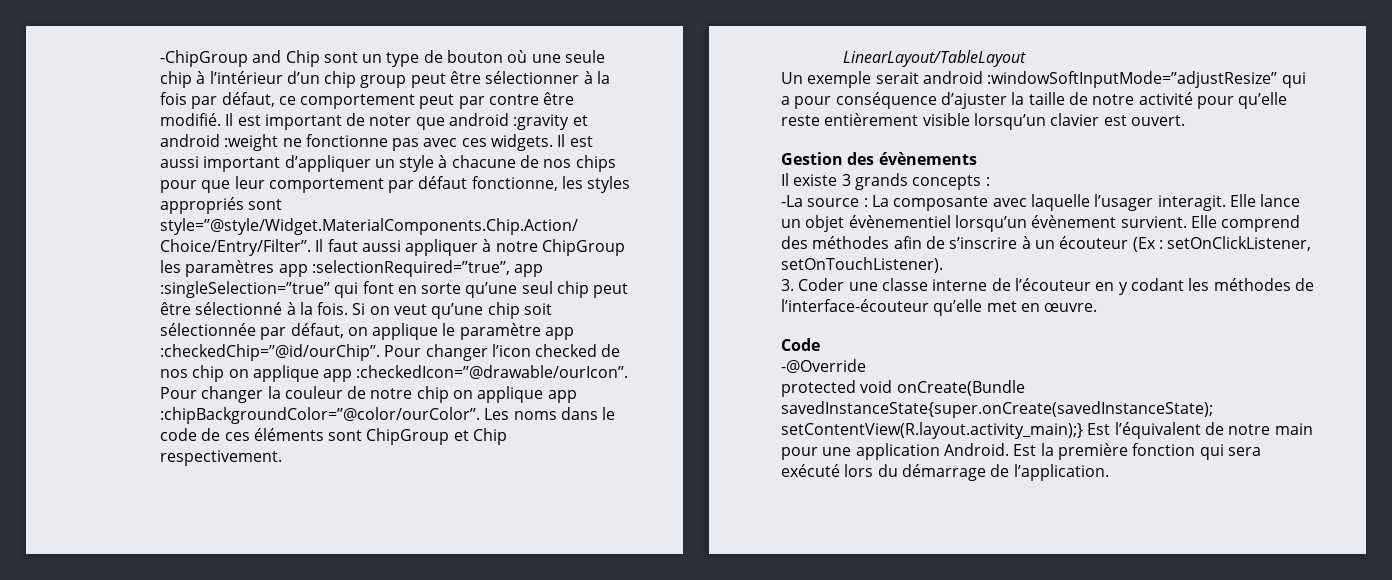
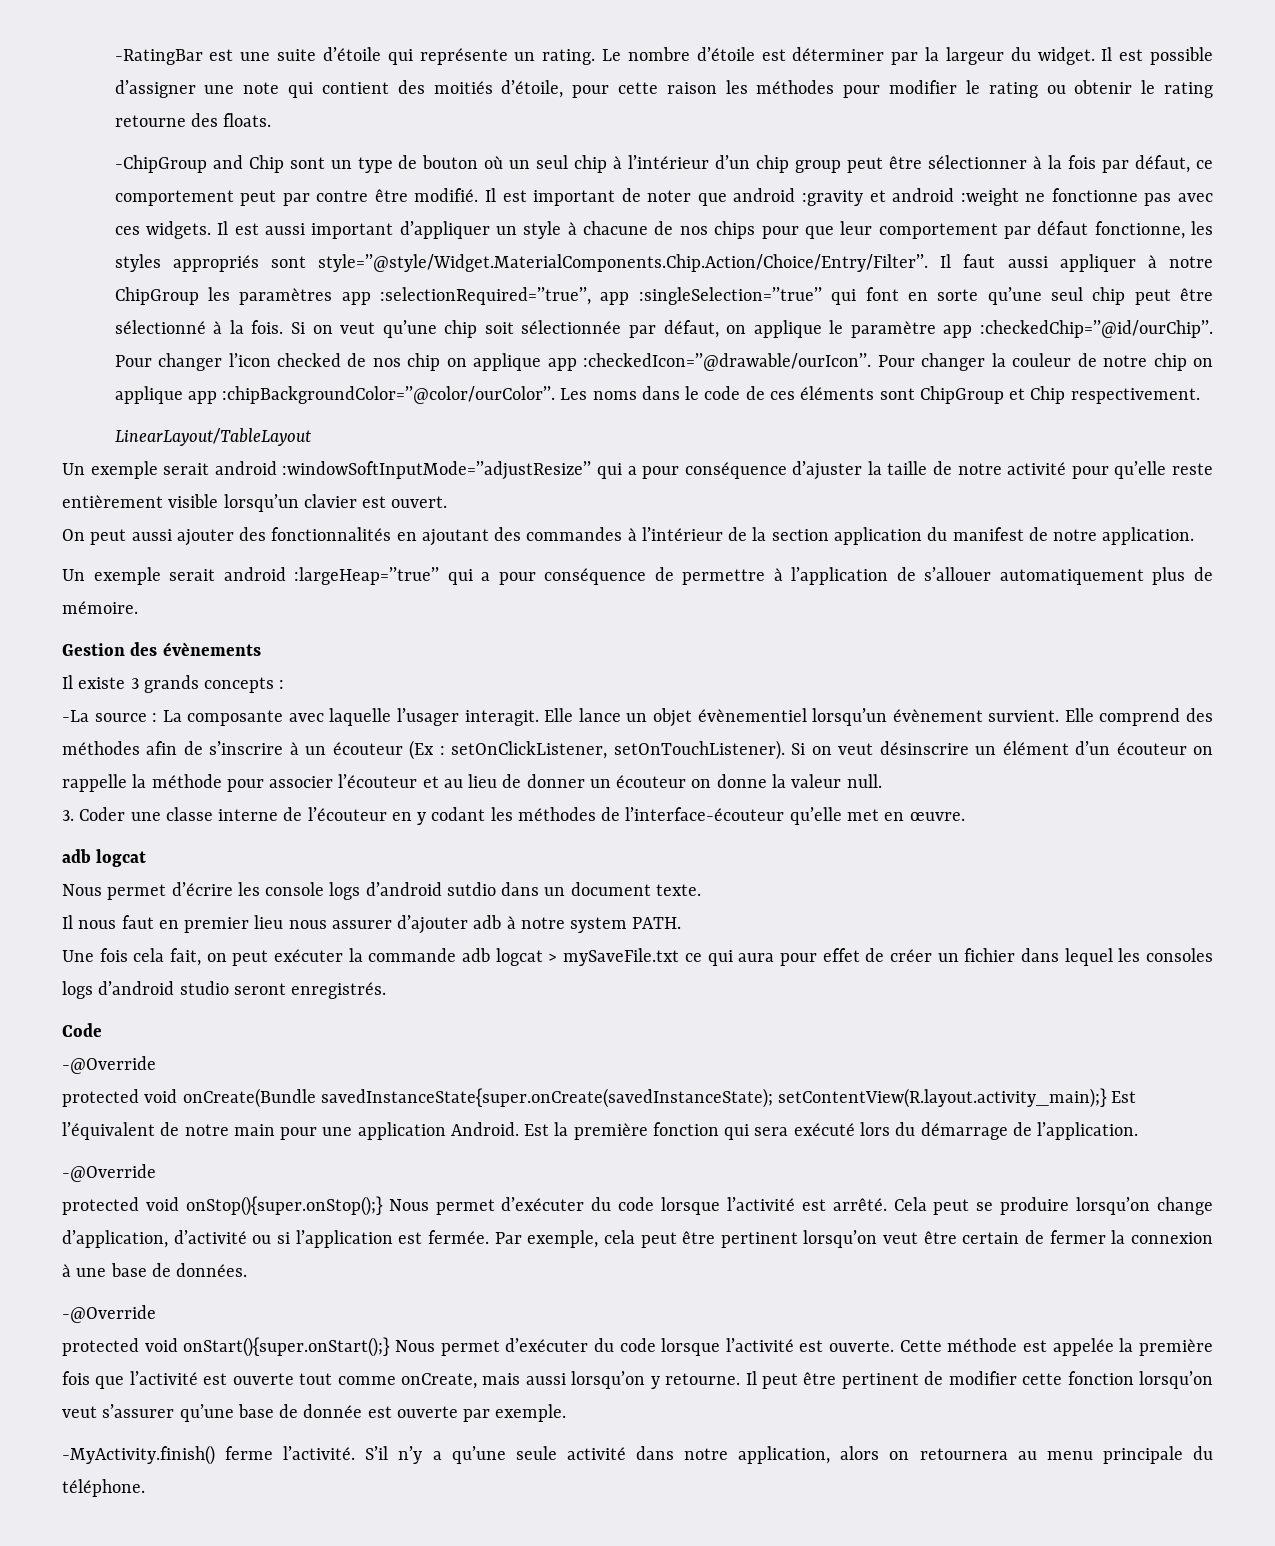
(159, 58) none -> [114,47,1213,65] [114,80,1213,98] [114,113,272,127] -RatingBar est une suite d’étoile qui représente un rating. Le nombre d’étoile est déterminer par la largeur du widget. Il est possible d’assigner une note qui contient des moitiés d’étoile, pour cette raison les méthodes pour modifier le rating ou obtenir le rating retourne des floats. //
[531,50,606,63] une seule -> [509,155,569,169] un seul
(1185, 120) none -> [62,527,1195,546] [62,567,1213,585] [62,601,138,614] // On peut aussi ajouter des fonctionnalités en ajoutant des commandes à l’intérieur de la section application du manifest de notre application. // Un exemple serait android :largeHeap=’’true’’ qui a pour conséquence de permettre à l’application de s’allouer automatiquement plus de mémoire.
(943, 265) none -> [791,741,1213,755] [62,774,882,792] Si on veut désinscrire un élément d’un écouteur on rappelle la méthode pour associer l’écouteur et au lieu de donner un écouteur on donne la valeur null.
(1098, 307) none -> [62,849,147,867] [62,882,701,900] [62,915,682,934] [62,948,1213,966] [62,981,387,999] // adb logcat // Nous permet d’écrire les console logs d’android sutdio dans un document texte. // Il nous faut en premier lieu nous assurer d’ajouter adb à notre system PATH. // Une fois cela fait, on peut exécuter la commande adb logcat > mySaveFile.txt ce qui aura pour effet de créer un fichier dans lequel les consoles logs d’android studio seront enregistrés.
(1109, 472) none -> [62,1164,156,1182] [62,1196,1213,1216] [62,1230,1213,1248] [62,1263,248,1277] [62,1305,156,1323] [62,1337,1213,1357] [62,1371,1214,1389] [62,1404,567,1422] [62,1445,1213,1465] [62,1479,145,1497] // -@Override // protected void onStop(){super.onStop();} Nous permet d’exécuter du code lorsque l’activité est arrêté. Cela peut se produire lorsqu’on change d’application, d’activité ou si l’application est fermée. Par exemple, cela peut être pertinent lorsqu’on veut être certain de fermer la connexion à une base de données. // -@Override // protected void onStart(){super.onStart();} Nous permet d’exécuter du code lorsque l’activité est ouverte. Cette méthode est appelée la première fois que l’activité est ouverte tout comme onCreate, mais aussi lorsqu’on y retourne. Il peut être pertinent de modifier cette fonction lorsqu’on veut s’assurer qu’une base de donnée est ouverte par exemple. // -MyActivity.finish() ferme l’activité. S’il n’y a qu’une seule activité dans notre application, alors on retournera au menu principale du téléphone.

